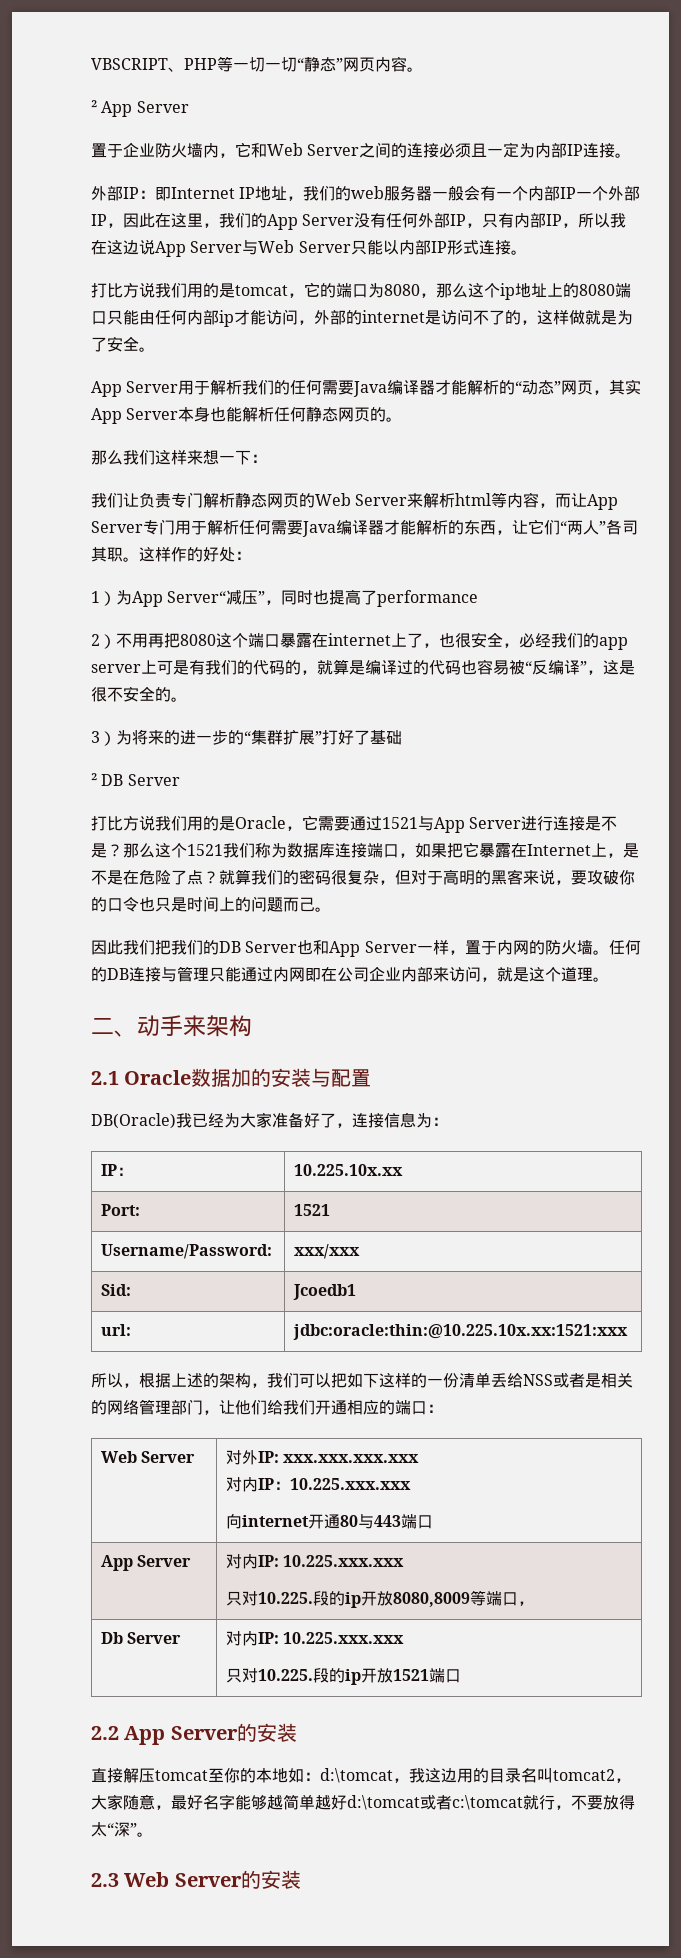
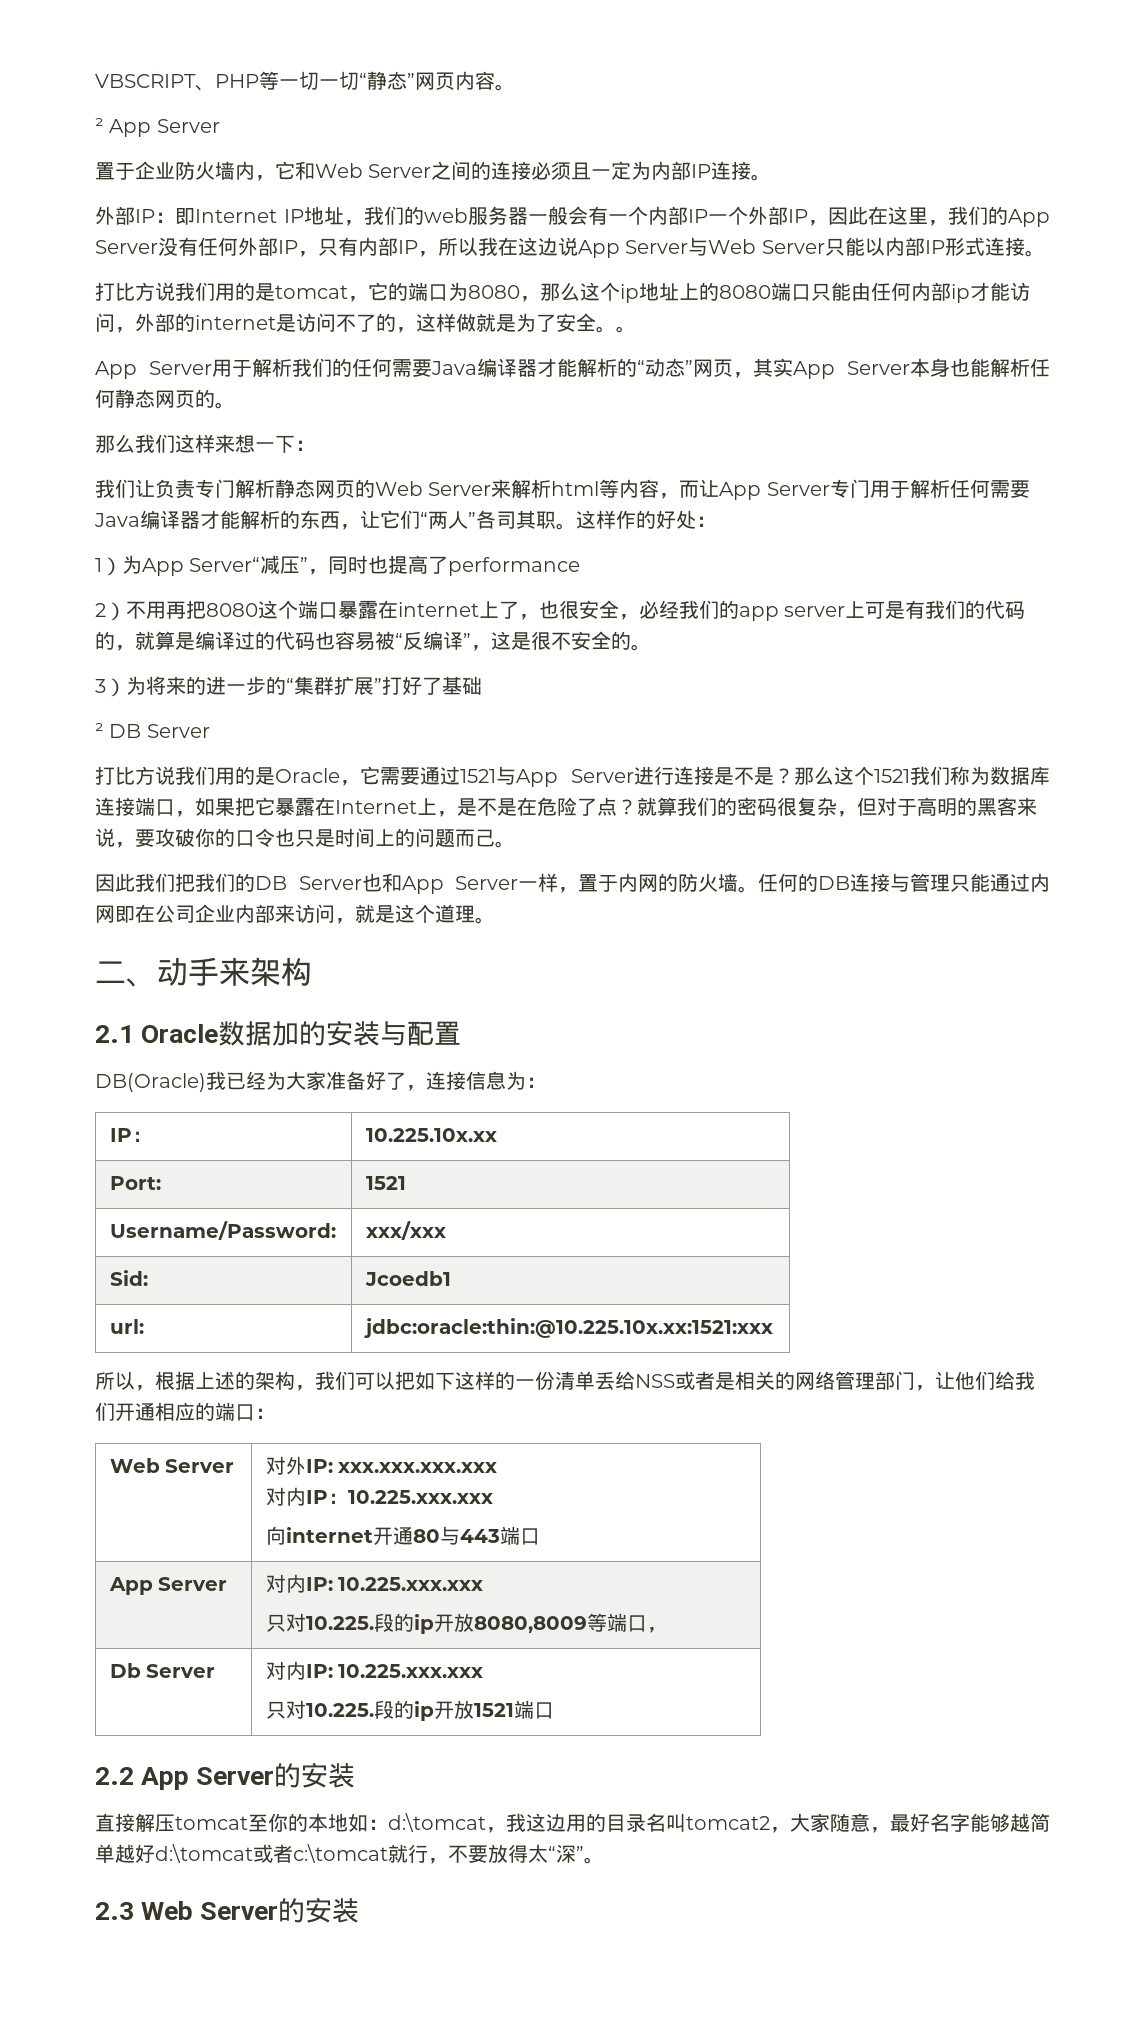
(155, 349) none -> [616,326,636,333] 。

